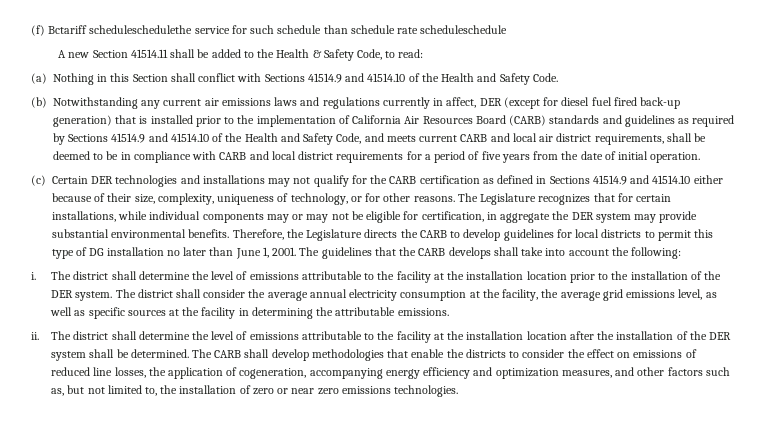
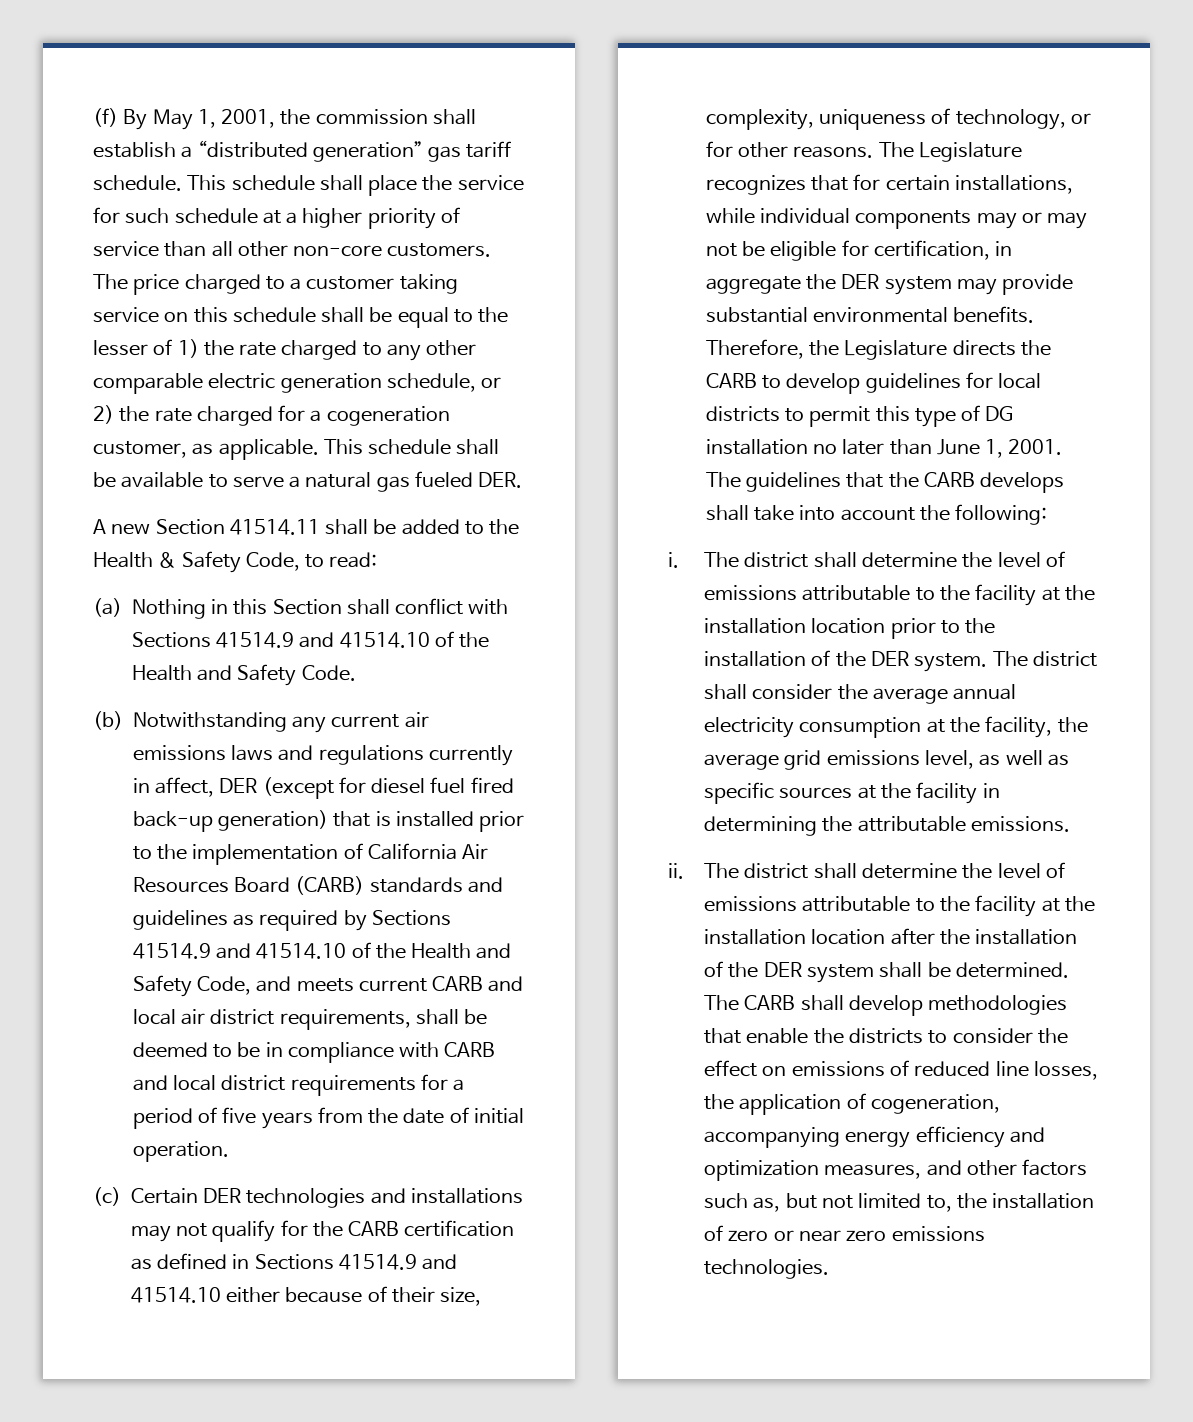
[48,25,508,34] Bctariff scheduleschedulethe service for such schedule than schedule rate scheduleschedule -> [123,109,476,130] [93,140,512,162] [93,175,524,196] [93,207,460,229] [93,241,492,257] [93,274,458,295] [93,307,509,328] [93,339,477,361] [93,373,502,394] [93,405,450,426] [93,439,500,460] [93,471,523,492] By May 1, 2001, the commission shall establish a “distributed generation” gas tariff schedule. This schedule shall place the service for such schedule at a higher priority of service than all other non-core customers. The price charged to a customer taking service on this schedule shall be equal to the lesser of 1) the rate charged to any other comparable electric generation schedule, or 2) the rate charged for a cogeneration customer, as applicable. This schedule shall be available to serve a natural gas fueled DER.

